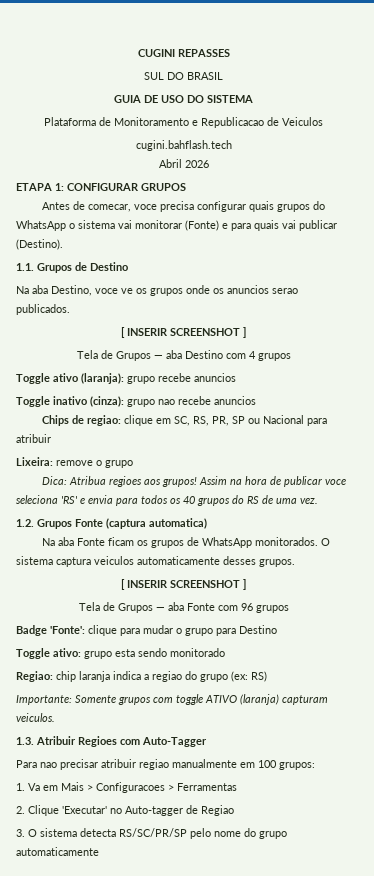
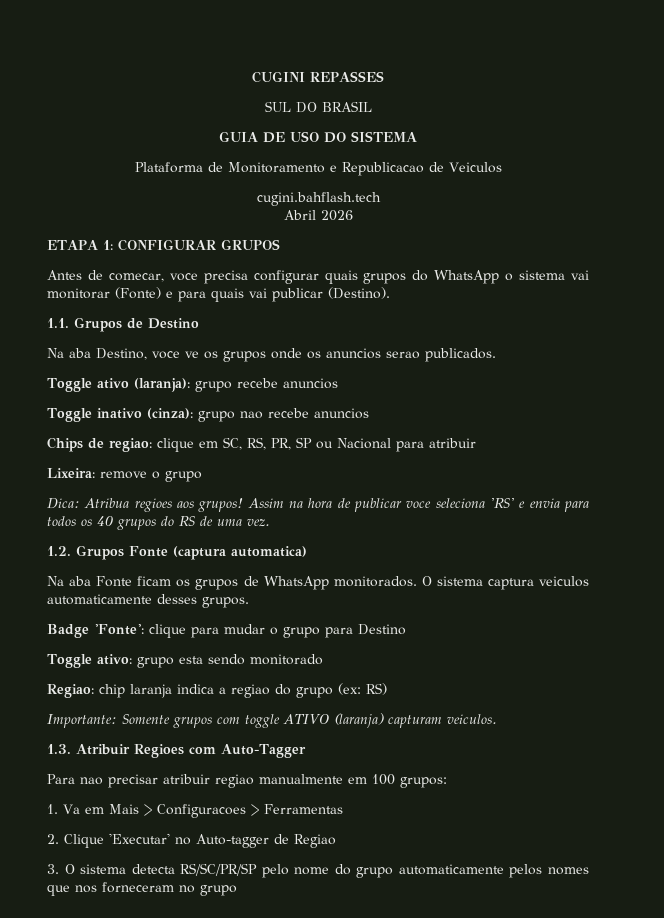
[121,327,246,338] [76,350,291,361] // [ INSERIR SCREENSHOT ] // Tela de Grupos — aba Destino com 4 grupos -> (496, 355) none
[121,579,246,590] [78,602,289,613] // [ INSERIR SCREENSHOT ] // Tela de Grupos — aba Fonte com 96 grupos -> (249, 602) none
(99, 851) none -> [509,864,589,878] [47,882,237,896] pelos nomes que nos forneceram no grupo

